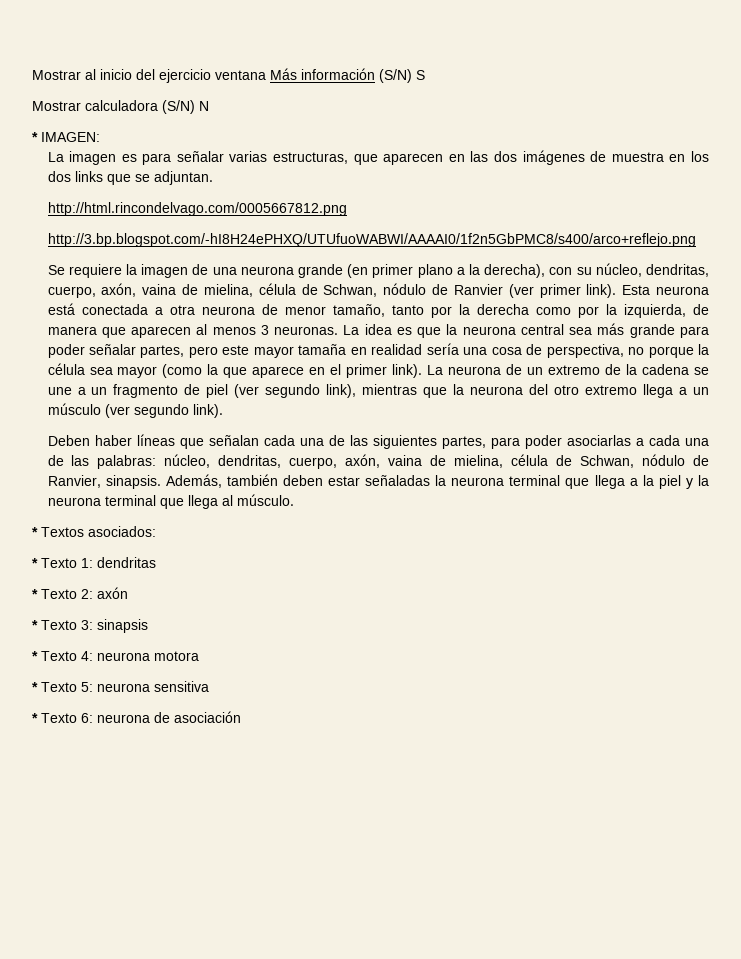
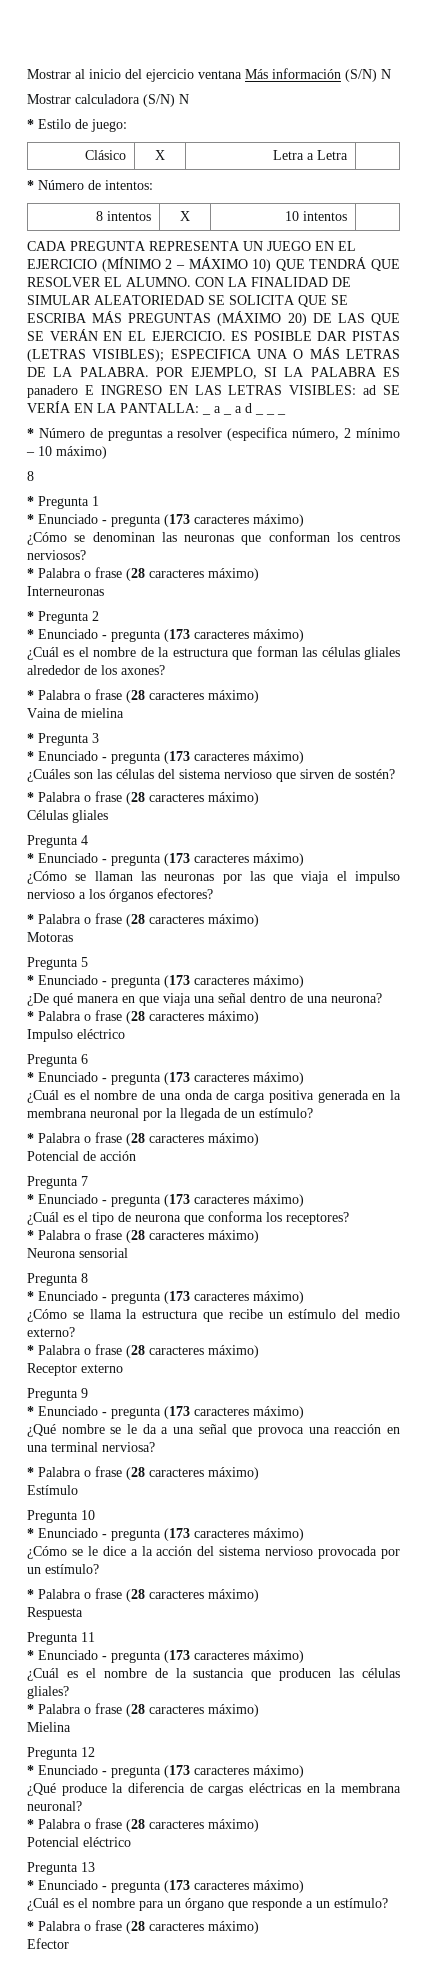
[416,70,425,80] S -> [381,69,391,79] N
[41,132,100,142] [47,150,710,165] [47,171,213,185] [47,202,347,216] [47,233,696,247] [47,263,710,278] [47,283,710,298] [47,303,710,318] [47,323,709,338] [47,343,710,358] [47,363,710,378] [47,384,709,398] [47,403,223,418] [47,434,710,449] [47,454,709,469] [47,474,710,489] [47,494,294,509] [32,526,156,537] [32,557,156,568] [32,587,128,599] [32,619,148,633] [32,651,199,661] [32,681,209,692] [32,711,241,723] IMAGEN: // La imagen es para señalar varias estructuras, que aparecen en las dos imágenes de muestra en los dos links que se adjuntan. // http://html.rincondelvago.com/0005667812.png // http://3.bp.blogspot.com/-hI8H24ePHXQ/UTUfuoWABWI/AAAAI0/1f2n5GbPMC8/s400/arco+reflejo.png // Se requiere la imagen de una neurona grande (en primer plano a la derecha), con su núcleo, dendritas, cuerpo, axón, vaina de mielina, célula de Schwan, nódulo de Ranvier (ver primer link). Esta neurona está conectada a otra neurona de menor tamaño, tanto por la derecha como por la izquierda, de manera que aparecen al menos 3 neuronas. La idea es que la neurona central sea más grande para poder señalar partes, pero este mayor tamaña en realidad sería una cosa de perspectiva, no porque la célula sea mayor (como la que aparece en el primer link). La neurona de un extremo de la cadena se une a un fragmento de piel (ver segundo link), mientras que la neurona del otro extremo llega a un músculo (ver segundo link). // Deben haber líneas que señalan cada una de las siguientes partes, para poder asociarlas a cada una de las palabras: núcleo, dendritas, cuerpo, axón, vaina de mielina, célula de Schwan, nódulo de Ranvier, sinapsis. Además, también deben estar señaladas la neurona terminal que llega a la piel y la neurona terminal que llega al músculo. // * Textos asociados: // * Texto 1: dendritas // * Texto 2: axón // * Texto 3: sinapsis // * Texto 4: neurona motora // * Texto 5: neurona sensitiva // * Texto 6: neurona de asociación -> [38,119,127,132] [85,150,127,160] [155,150,165,160] [273,150,349,160] [27,180,153,190] [96,211,152,221] [180,211,190,221] [285,211,348,221] [27,241,356,251] [27,257,400,272] [27,277,351,287] [27,295,348,307] [27,311,401,326] [27,329,400,341] [27,347,400,362] [27,367,400,379] [27,385,400,398] [27,401,199,413] [202,413,211,415] [214,406,221,413] [223,413,232,415] [235,403,252,413] [255,413,286,415] [27,427,401,441] [26,446,107,459] [27,471,34,481] [27,496,99,509] [27,514,304,527] [27,531,400,545] [27,550,86,560] [27,567,259,581] [27,586,104,596] [27,611,99,624] [27,629,304,642] [27,646,400,660] [27,665,165,675] [27,689,259,703] [27,708,124,718] [27,733,99,746] [27,751,304,764] [27,769,395,782] [27,791,259,805] [27,810,108,823] [27,835,88,848] [27,853,304,866] [27,871,401,884] [27,888,213,902] [27,913,259,927] [27,932,73,942] [27,957,88,970] [27,975,304,988] [27,993,382,1006] [27,1010,259,1024] [27,1029,125,1042] [27,1054,88,1067] [27,1072,304,1085] [27,1090,401,1103] [27,1108,313,1121] [27,1132,259,1146] [27,1151,136,1161] [27,1176,88,1189] [27,1194,304,1207] [27,1211,349,1225] [27,1229,259,1243] [27,1248,128,1258] [27,1273,88,1286] [27,1291,304,1304] [27,1309,401,1322] [27,1327,75,1337] [27,1344,259,1358] [27,1363,123,1376] [27,1388,88,1401] [27,1406,304,1419] [27,1424,401,1437] [27,1442,155,1452] [27,1466,259,1480] [27,1485,78,1495] [27,1510,95,1523] [27,1528,304,1541] [27,1546,400,1559] [27,1564,99,1574] [27,1588,259,1602] [27,1607,83,1620] [27,1632,95,1645] [27,1650,304,1663] [27,1668,400,1681] [27,1686,69,1699] [27,1703,259,1717] [27,1722,71,1732] [27,1747,95,1760] [27,1765,304,1778] [27,1782,402,1796] [27,1801,82,1811] [27,1818,259,1832] [27,1837,131,1847] [27,1862,95,1875] [27,1880,304,1893] [27,1898,388,1911] [27,1920,259,1934] [27,1938,69,1949] Estilo de juego: // Clásico | X | Letra a Letra | // * Número de intentos: // 8 intentos | X | 10 intentos | // CADA PREGUNTA REPRESENTA UN JUEGO EN EL EJERCICIO (MÍNIMO 2 – MÁXIMO 10) QUE TENDRÁ QUE RESOLVER EL ALUMNO. CON LA FINALIDAD DE SIMULAR ALEATORIEDAD SE SOLICITA QUE SE ESCRIBA MÁS PREGUNTAS (MÁXIMO 20) DE LAS QUE SE VERÁN EN EL EJERCICIO. ES POSIBLE DAR PISTAS (LETRAS VISIBLES); ESPECIFICA UNA O MÁS LETRAS DE LA PALABRA. POR EJEMPLO, SI LA PALABRA ES panadero E INGRESO EN LAS LETRAS VISIBLES: ad SE VERÍA EN LA PANTALLA: _ a _ a d _ _ _ // * Número de preguntas a resolver (especifica número, 2 mínimo – 10 máximo) // 8 // * Pregunta 1 // * Enunciado - pregunta (173 caracteres máximo) // ¿Cómo se denominan las neuronas que conforman los centros nerviosos? // * Palabra o frase (28 caracteres máximo) // Interneuronas // * Pregunta 2 // * Enunciado - pregunta (173 caracteres máximo) // ¿Cuál es el nombre de la estructura que forman las células gliales alrededor de los axones? // * Palabra o frase (28 caracteres máximo) // Vaina de mielina // * Pregunta 3 // * Enunciado - pregunta (173 caracteres máximo) // ¿Cuáles son las células del sistema nervioso que sirven de sostén? // * Palabra o frase (28 caracteres máximo) // Células gliales // Pregunta 4 // * Enunciado - pregunta (173 caracteres máximo) // ¿Cómo se llaman las neuronas por las que viaja el impulso nervioso a los órganos efectores? // * Palabra o frase (28 caracteres máximo) // Motoras // Pregunta 5 // * Enunciado - pregunta (173 caracteres máximo) // ¿De qué manera en que viaja una señal dentro de una neurona? // * Palabra o frase (28 caracteres máximo) // Impulso eléctrico // Pregunta 6 // * Enunciado - pregunta (173 caracteres máximo) // ¿Cuál es el nombre de una onda de carga positiva generada en la membrana neuronal por la llegada de un estímulo? // * Palabra o frase (28 caracteres máximo) // Potencial de acción // Pregunta 7 // * Enunciado - pregunta (173 caracteres máximo) // ¿Cuál es el tipo de neurona que conforma los receptores? // * Palabra o frase (28 caracteres máximo) // Neurona sensorial // Pregunta 8 // * Enunciado - pregunta (173 caracteres máximo) // ¿Cómo se llama la estructura que recibe un estímulo del medio externo? // * Palabra o frase (28 caracteres máximo) // Receptor externo // Pregunta 9 // * Enunciado - pregunta (173 caracteres máximo) // ¿Qué nombre se le da a una señal que provoca una reacción en una terminal nerviosa? // * Palabra o frase (28 caracteres máximo) // Estímulo // Pregunta 10 // * Enunciado - pregunta (173 caracteres máximo) // ¿Cómo se le dice a la acción del sistema nervioso provocada por un estímulo? // * Palabra o frase (28 caracteres máximo) // Respuesta // Pregunta 11 // * Enunciado - pregunta (173 caracteres máximo) // ¿Cuál es el nombre de la sustancia que producen las células gliales? // * Palabra o frase (28 caracteres máximo) // Mielina // Pregunta 12 // * Enunciado - pregunta (173 caracteres máximo) // ¿Qué produce la diferencia de cargas eléctricas en la membrana neuronal? // * Palabra o frase (28 caracteres máximo) // Potencial eléctrico // Pregunta 13 // * Enunciado - pregunta (173 caracteres máximo) // ¿Cuál es el nombre para un órgano que responde a un estímulo? // * Palabra o frase (28 caracteres máximo) // Efector

